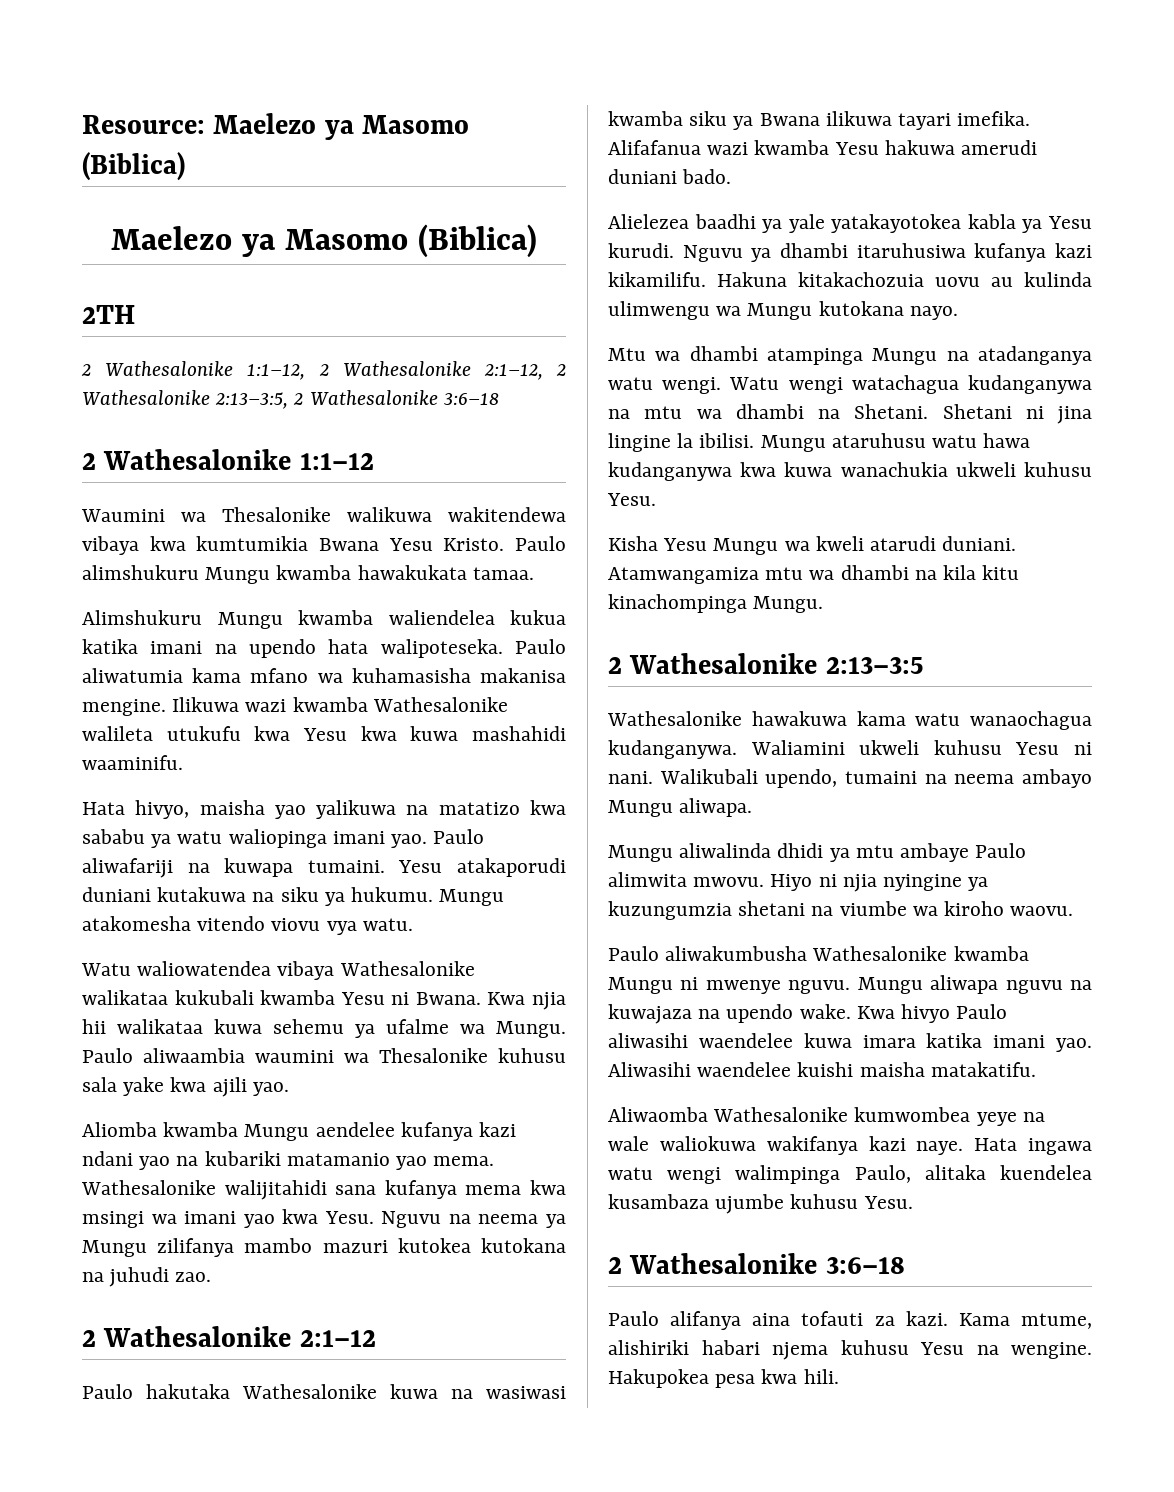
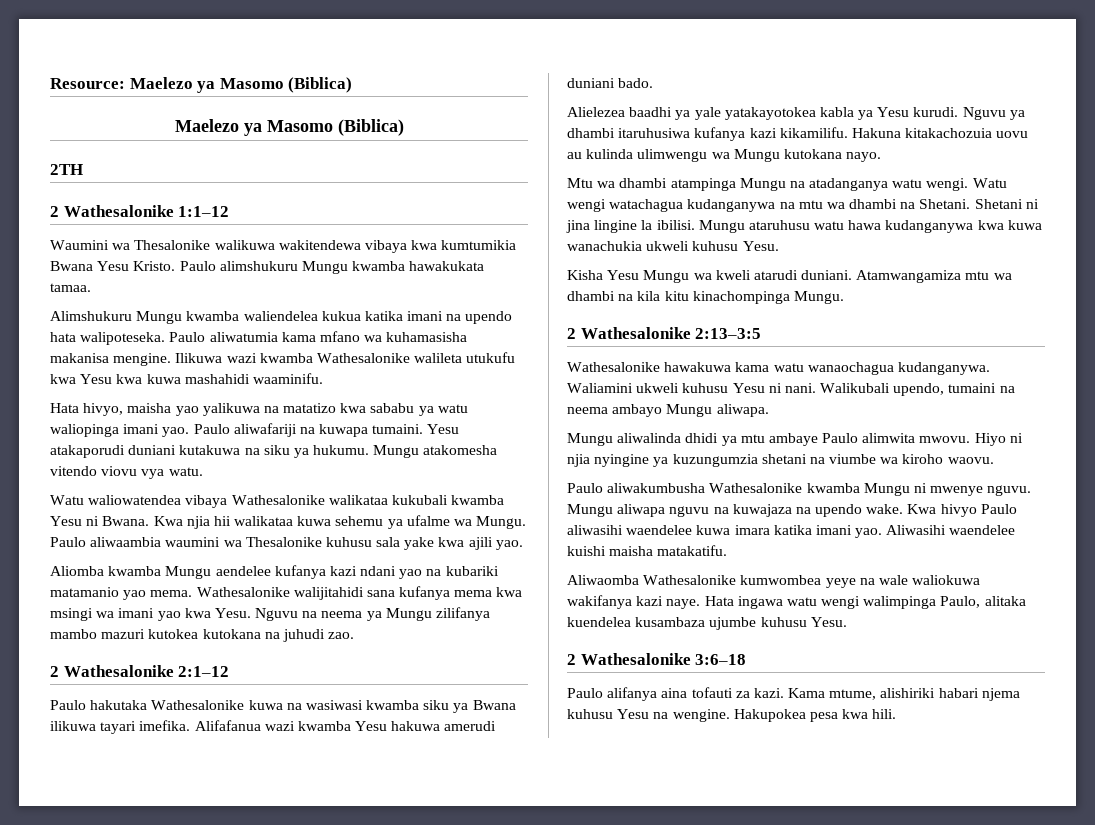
[81,361,566,380] [82,390,499,409] // 2 Wathesalonike 1:1–12, 2 Wathesalonike 2:1–12, 2 Wathesalonike 2:13–3:5, 2 Wathesalonike 3:6–18 -> (83, 169) none

